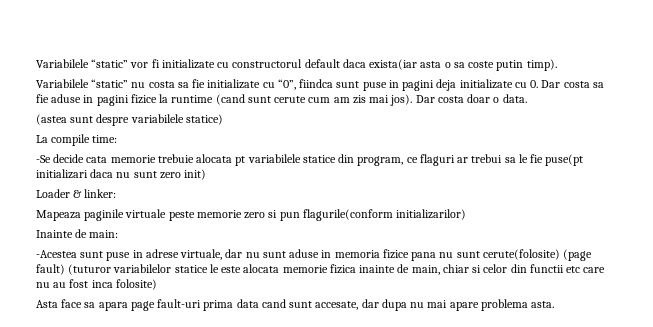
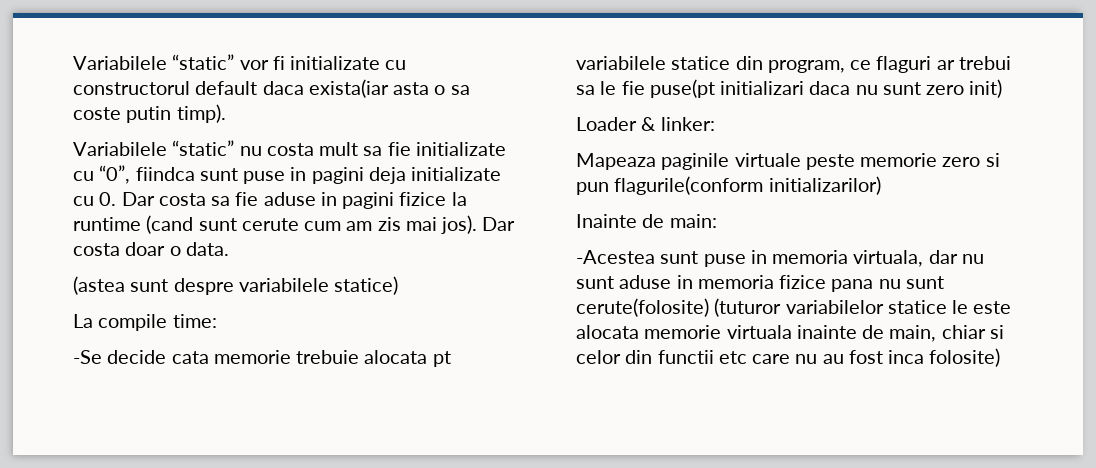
(175, 84) none -> [319,142,359,156] mult
[145,249,223,260] adrese virtuale, -> [772,250,924,267] memoria virtuala,
[563,249,593,261] [36,264,65,275] (page fault) -> (709, 307) none
[329,264,356,274] fizica -> [726,325,792,339] virtuala
[36,299,555,311] // Asta face sa apara page fault-uri prima data cand sunt accesate, dar dupa nu mai apare problema asta. -> (1001, 357) none

